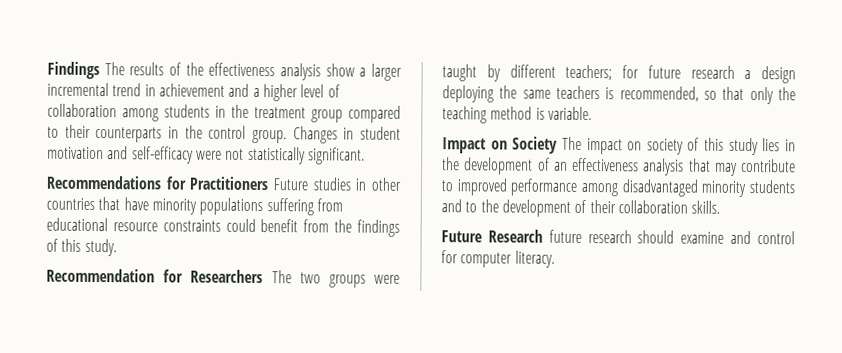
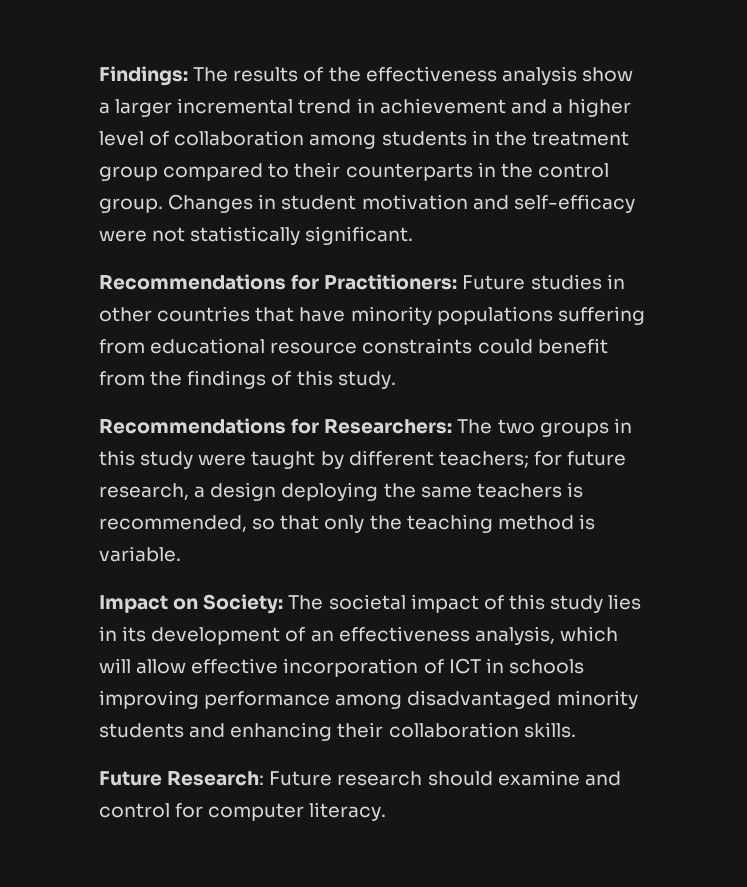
[47,61,100,80] Findings -> [99,66,188,86] Findings:
[189,176,269,191] Practitioners -> [324,274,458,290] Practitioners:
[46,268,366,288] Recommendation for Researchers The two groups -> [99,418,632,437] [99,450,194,469] Recommendations for Researchers: The two groups in this study
[690,65,735,79] research -> [99,483,189,500] research,
[512,136,684,155] Society The impact on society -> [203,594,479,614] Society: The societal impact
[442,157,460,171] the -> [122,626,147,642] its
[643,158,796,176] [441,178,507,196] analysis that may contribute to improved -> [474,626,618,645] [99,658,584,677] [99,690,199,709] analysis, which will allow effective incorporation of ICT in schools improving
[465,199,587,217] to the development of -> [230,722,333,741] enhancing
[487,229,582,243] Research future -> [167,771,333,786] Research: Future

